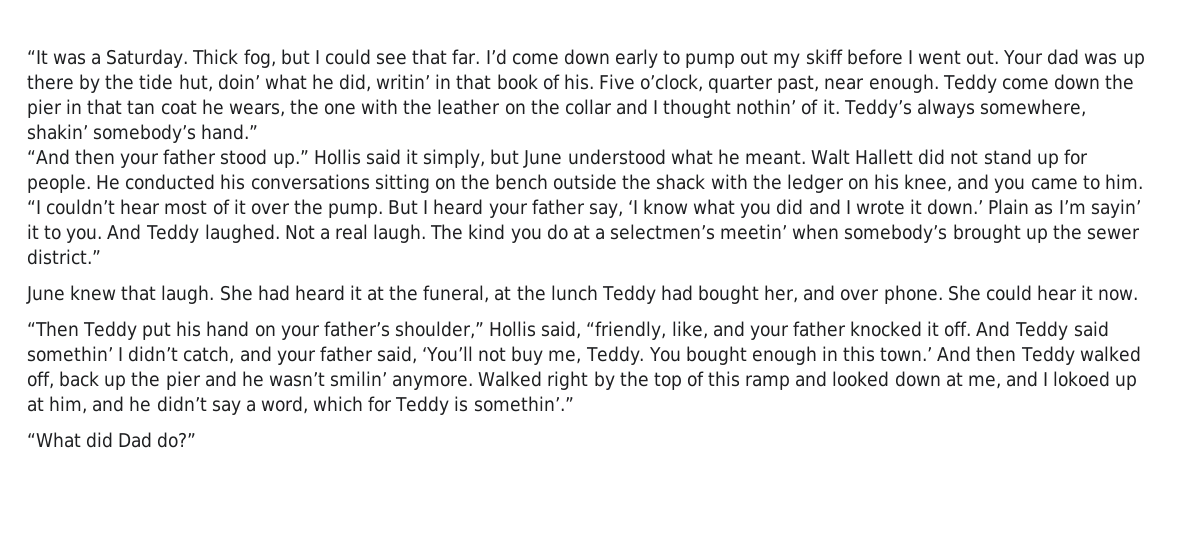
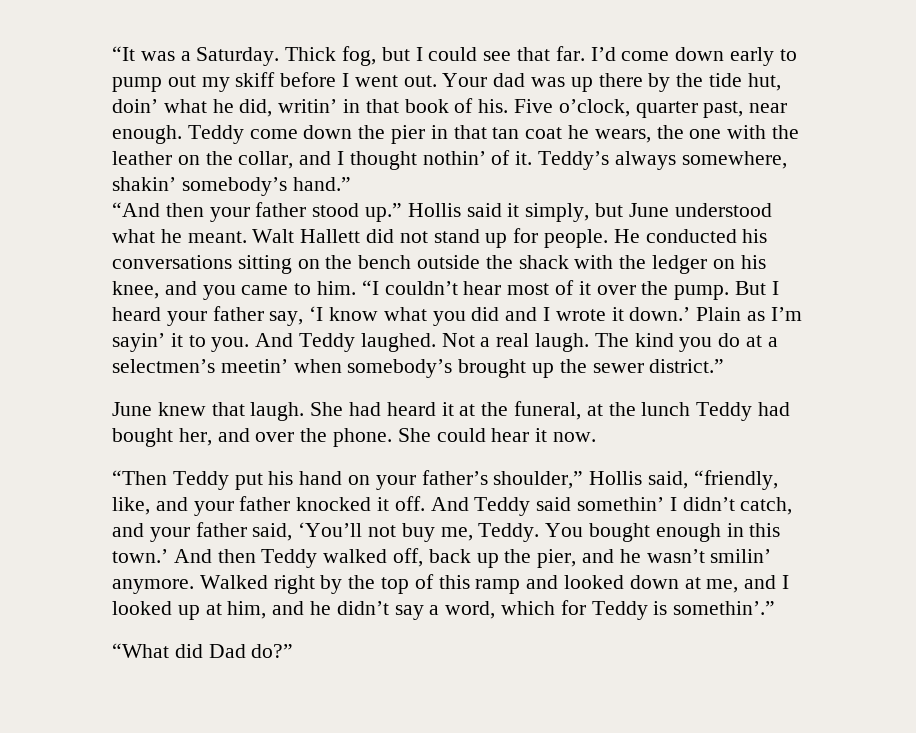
[564,99,612,115] collar -> [238,151,294,169] collar,
(880, 295) none -> [300,428,328,442] the
[165,371,201,390] pier -> [537,549,577,568] pier,
[1053,371,1111,387] lokoed -> [112,601,172,615] looked

